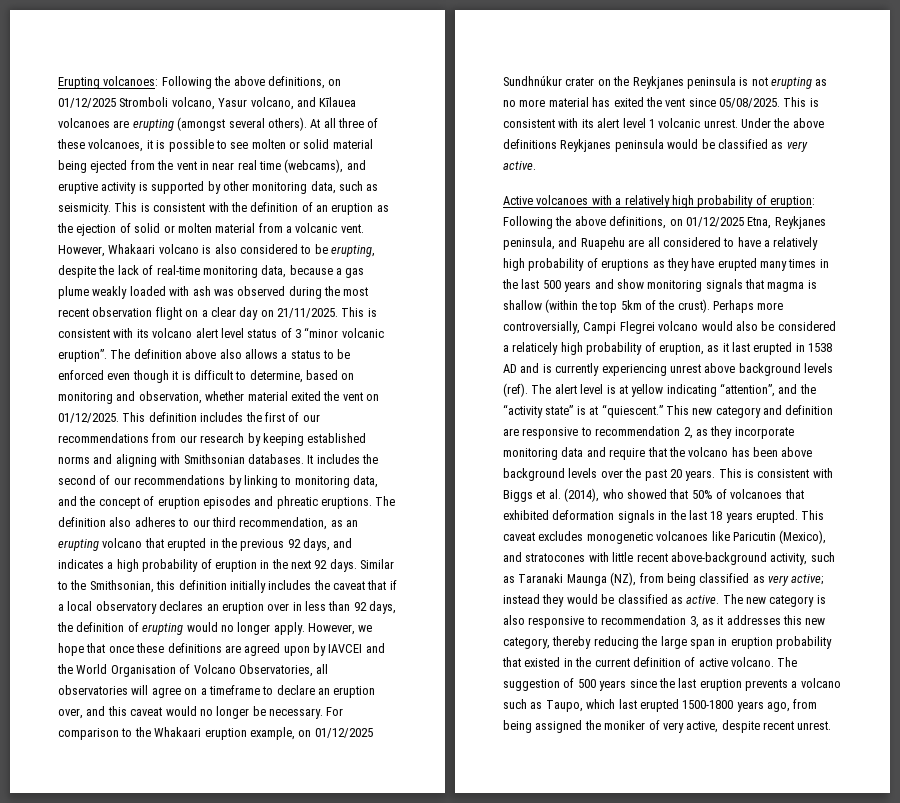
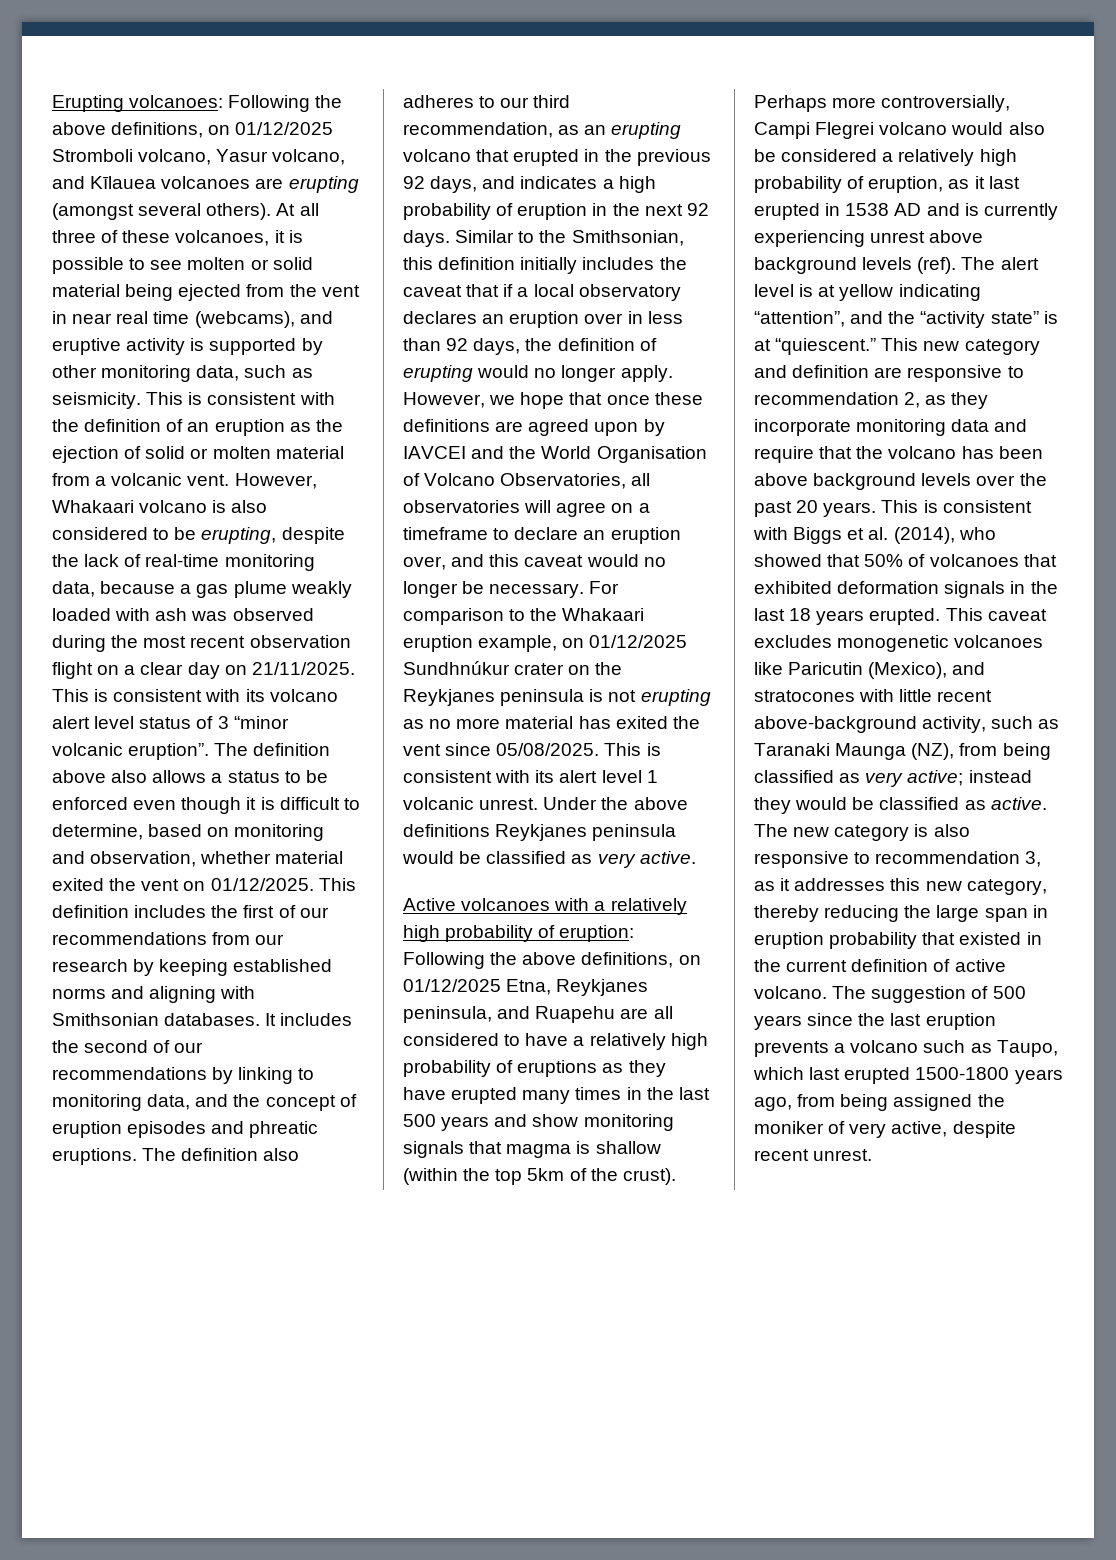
[512,342,559,355] relaticely -> [898,149,975,166] relatively

